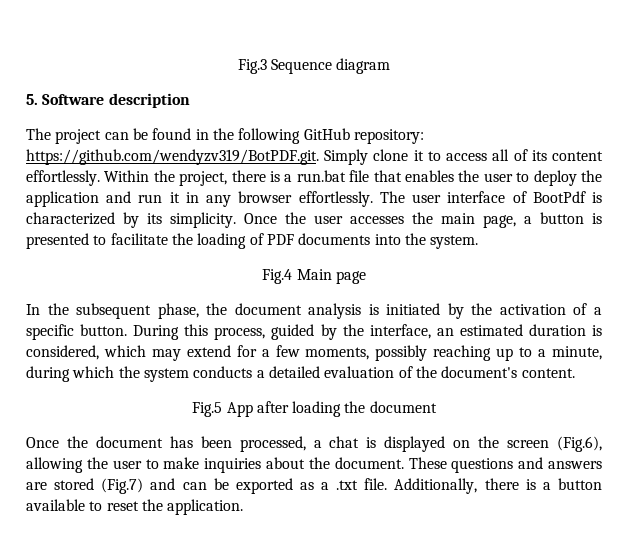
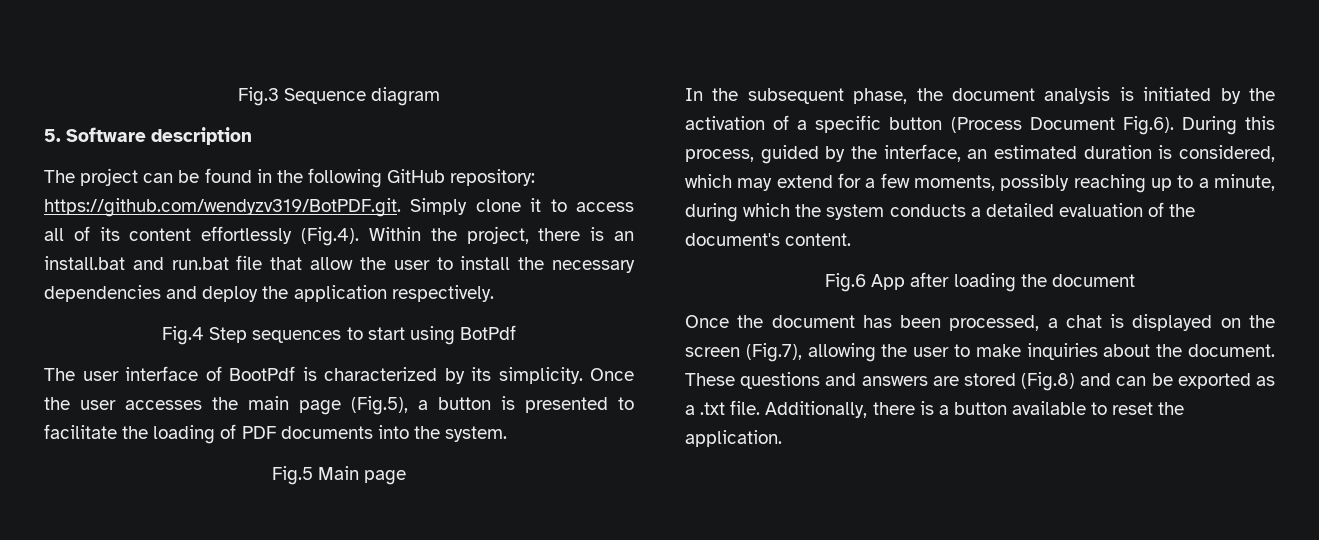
[26,170,100,186] effortlessly. -> [201,226,360,246] effortlessly (Fig.4).
[284,174,293,182] a -> [613,231,634,241] [44,256,164,270] an install.bat and
[404,170,602,186] [26,191,373,207] enables the user to deploy the application and run it in any browser effortlessly. -> [310,256,635,273] [44,285,494,302] [162,325,516,345] allow the user to install the necessary dependencies and deploy the application respectively. // Fig.4 Step sequences to start using BotPdf //
[483,215,516,228] page, -> [299,396,408,415] page (Fig.5),
[262,269,293,284] Fig.4 -> [271,466,313,485] Fig.5
[80,324,128,336] button. -> [889,116,1174,135] button (Process Document Fig.6).
[192,402,223,417] Fig.5 -> [825,273,867,292] Fig.6
[556,436,602,452] (Fig.6), -> [745,343,802,362] (Fig.7),
[101,478,144,494] (Fig.7) -> [1021,372,1076,391] (Fig.8)

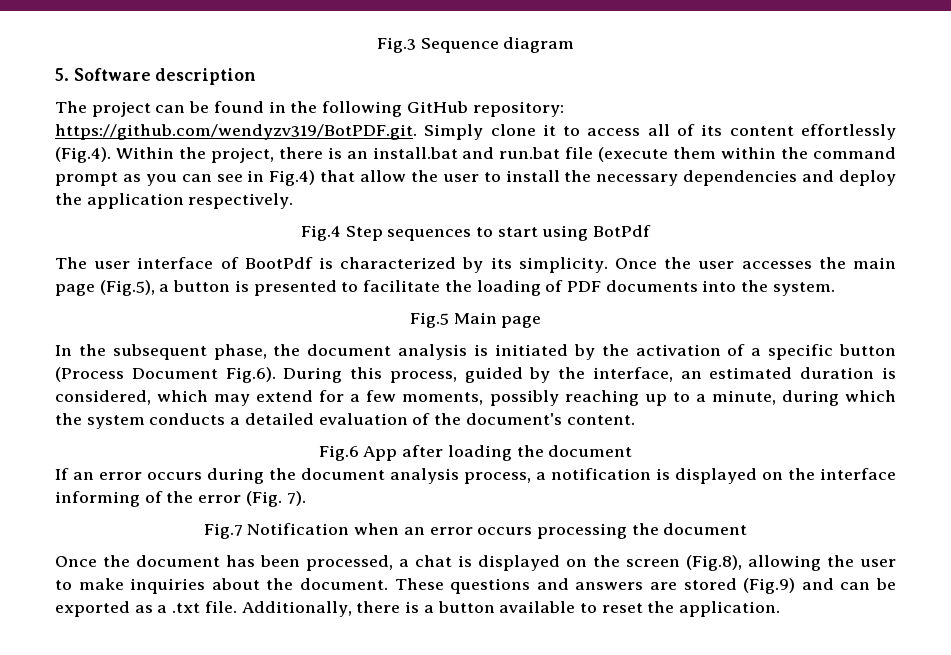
(263, 262) none -> [598,147,896,162] [55,170,316,186] (execute them within the command prompt as you can see in Fig.4)
(1135, 280) none -> [55,468,896,484] [55,491,306,507] [203,523,748,539] // If an error occurs during the document analysis process, a notification is displayed on the interface informing of the error (Fig. 7). // Fig.7 Notification when an error occurs processing the document
[745,343,802,362] (Fig.7), -> [686,555,742,571] (Fig.8),
[1021,372,1076,391] (Fig.8) -> [743,578,796,594] (Fig.9)

